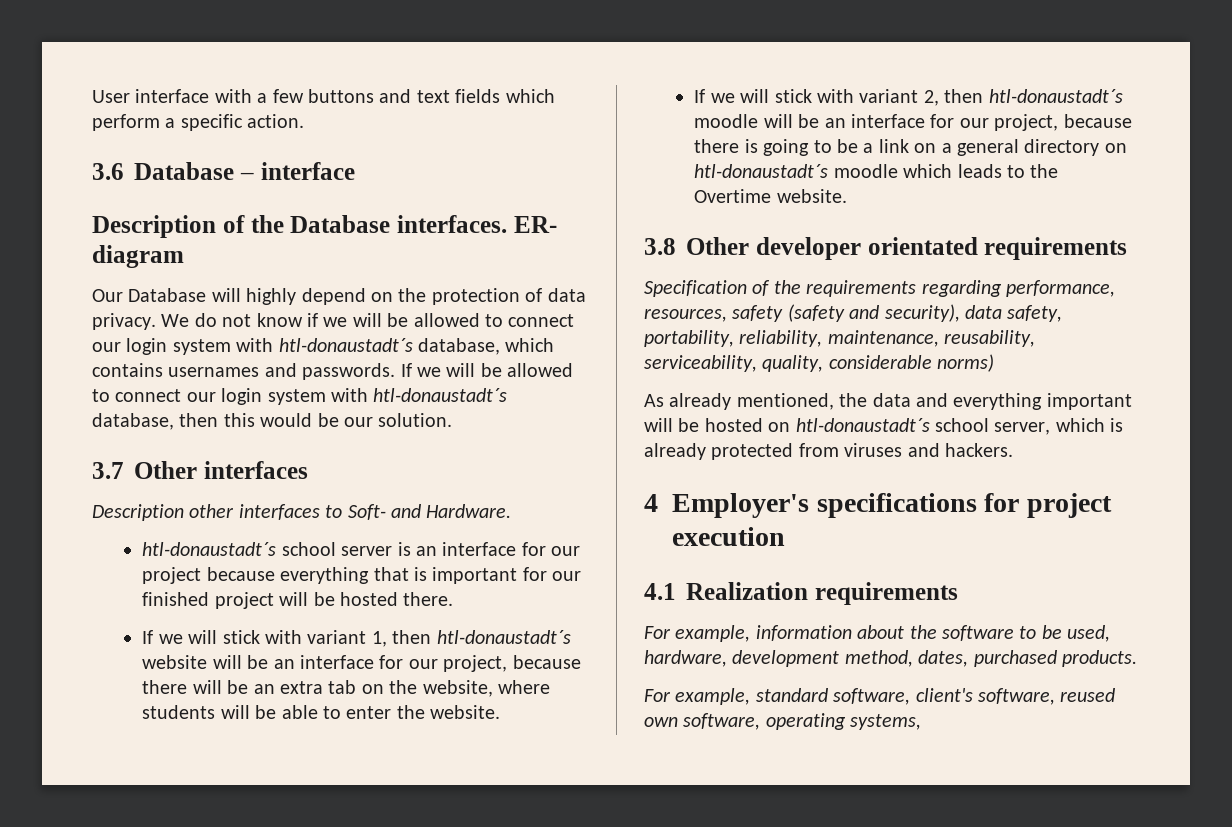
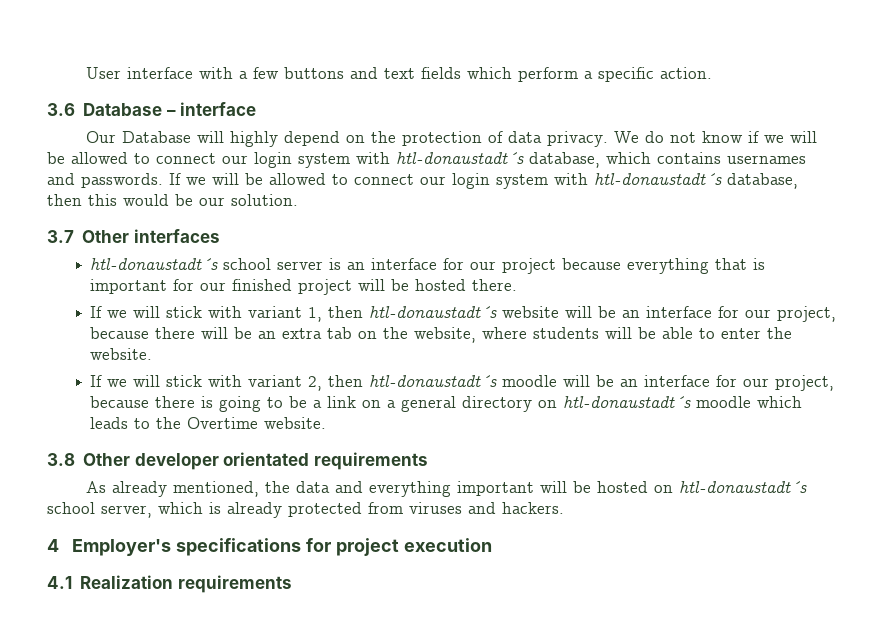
[92,215,557,238] [92,245,184,268] // Description of the Database interfaces. ER- diagram -> (257, 109) none
[92,504,512,521] // Description other interfaces to Soft- and Hardware. -> (220, 236) none
[644,280,1115,297] [644,304,1063,322] [644,330,1036,347] [644,354,995,372] // Specification of the requirements regarding performance, resources, safety (safety and security), data safety, portability, reliability, maintenance, reusability, serviceability, quality, considerable norms) -> (429, 461) none
[644,625,1111,642] [644,650,1137,667] [644,688,1116,705] [644,713,922,730] // For example, information about the software to be used, hardware, development method, dates, purchased products. // For example, standard software, client's software, reused own software, operating systems, -> (292, 584) none

